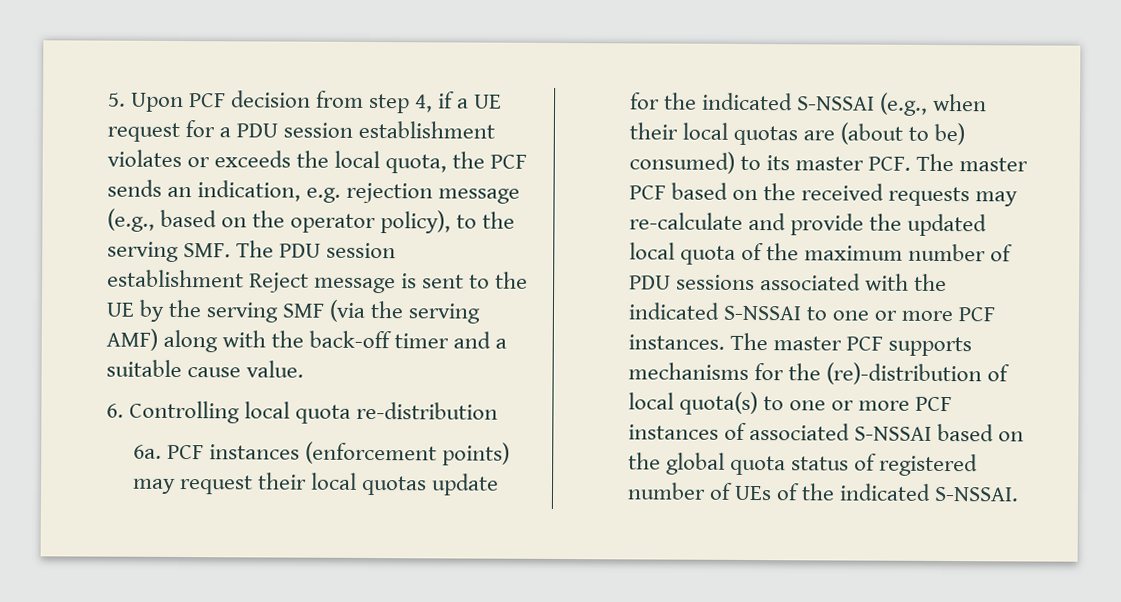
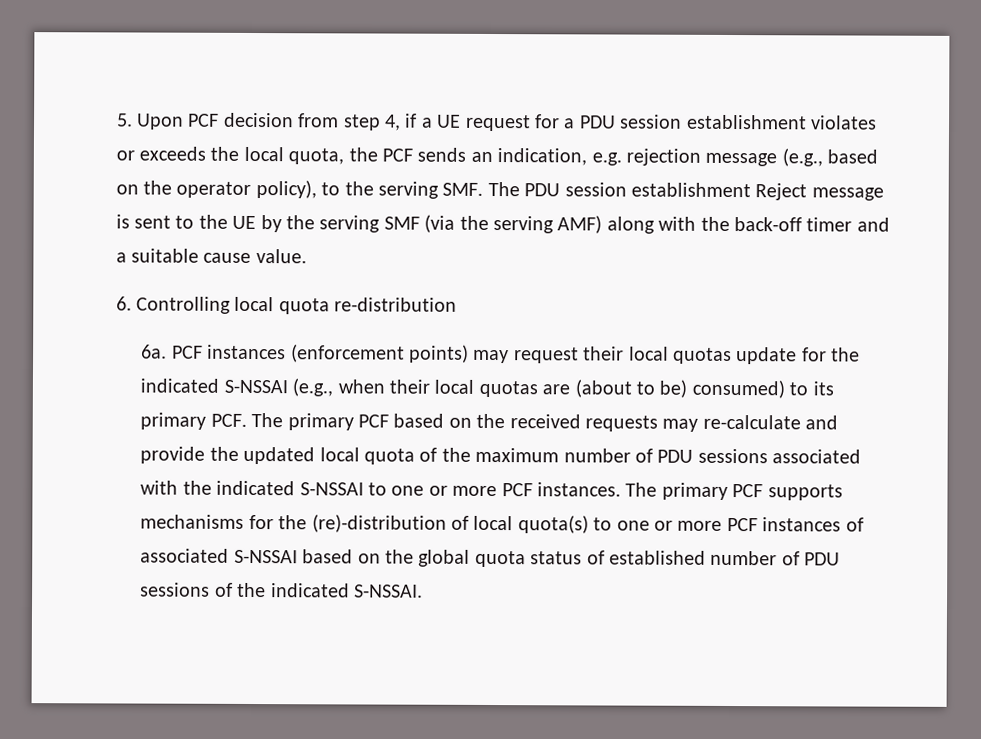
[794,156,864,171] master -> [140,412,207,430] primary
[958,157,1028,172] master -> [287,413,354,431] primary
[772,336,842,351] master -> [661,482,728,500] primary
[878,453,978,477] [626,482,772,501] registered number of UEs -> [608,550,841,566] [140,582,211,597] established number of PDU sessions

